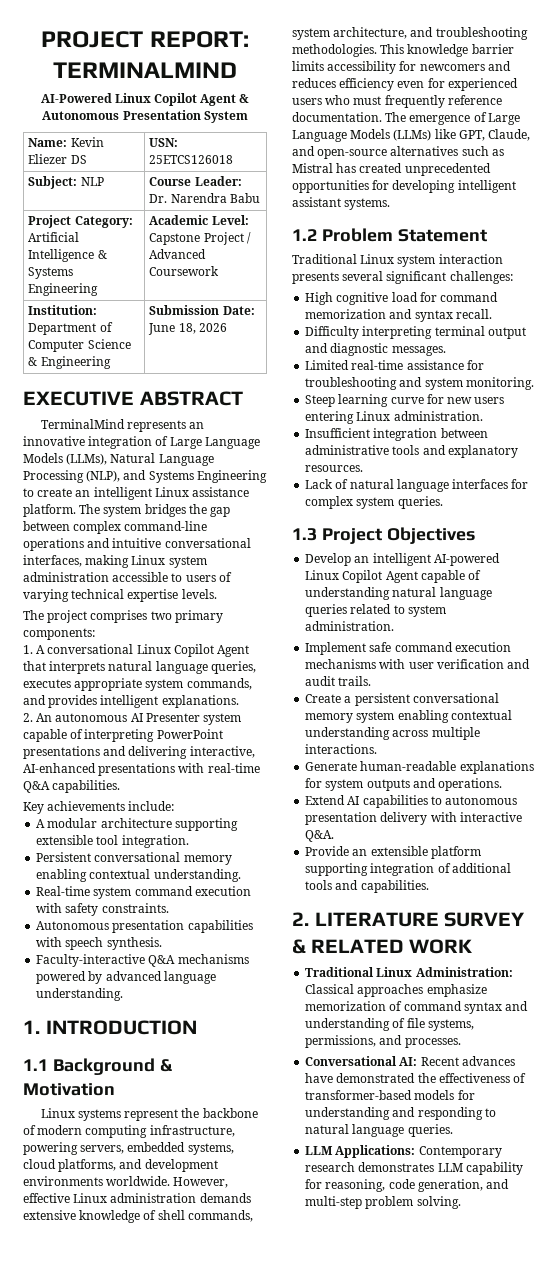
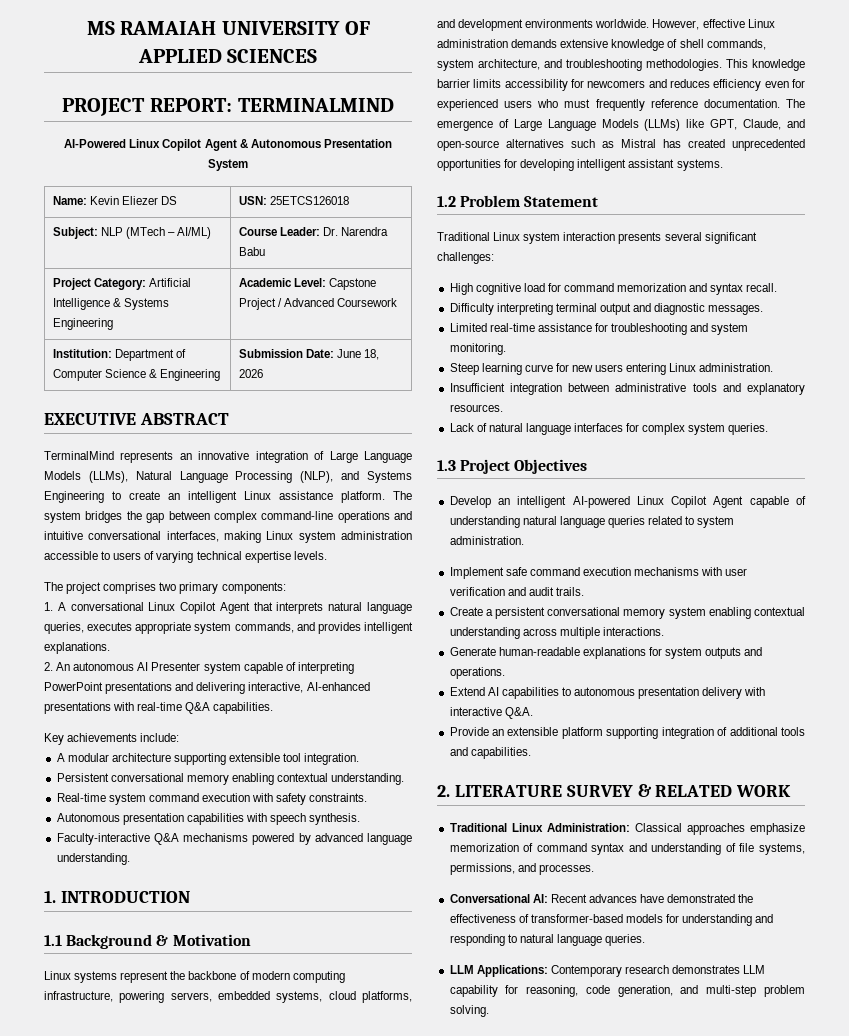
(41, 39) none -> [86,21,370,35] [137,49,318,63] MS RAMAIAH UNIVERSITY OF APPLIED SCIENCES //
(104, 181) none -> [125,227,212,239] (MTech – AI/ML)

